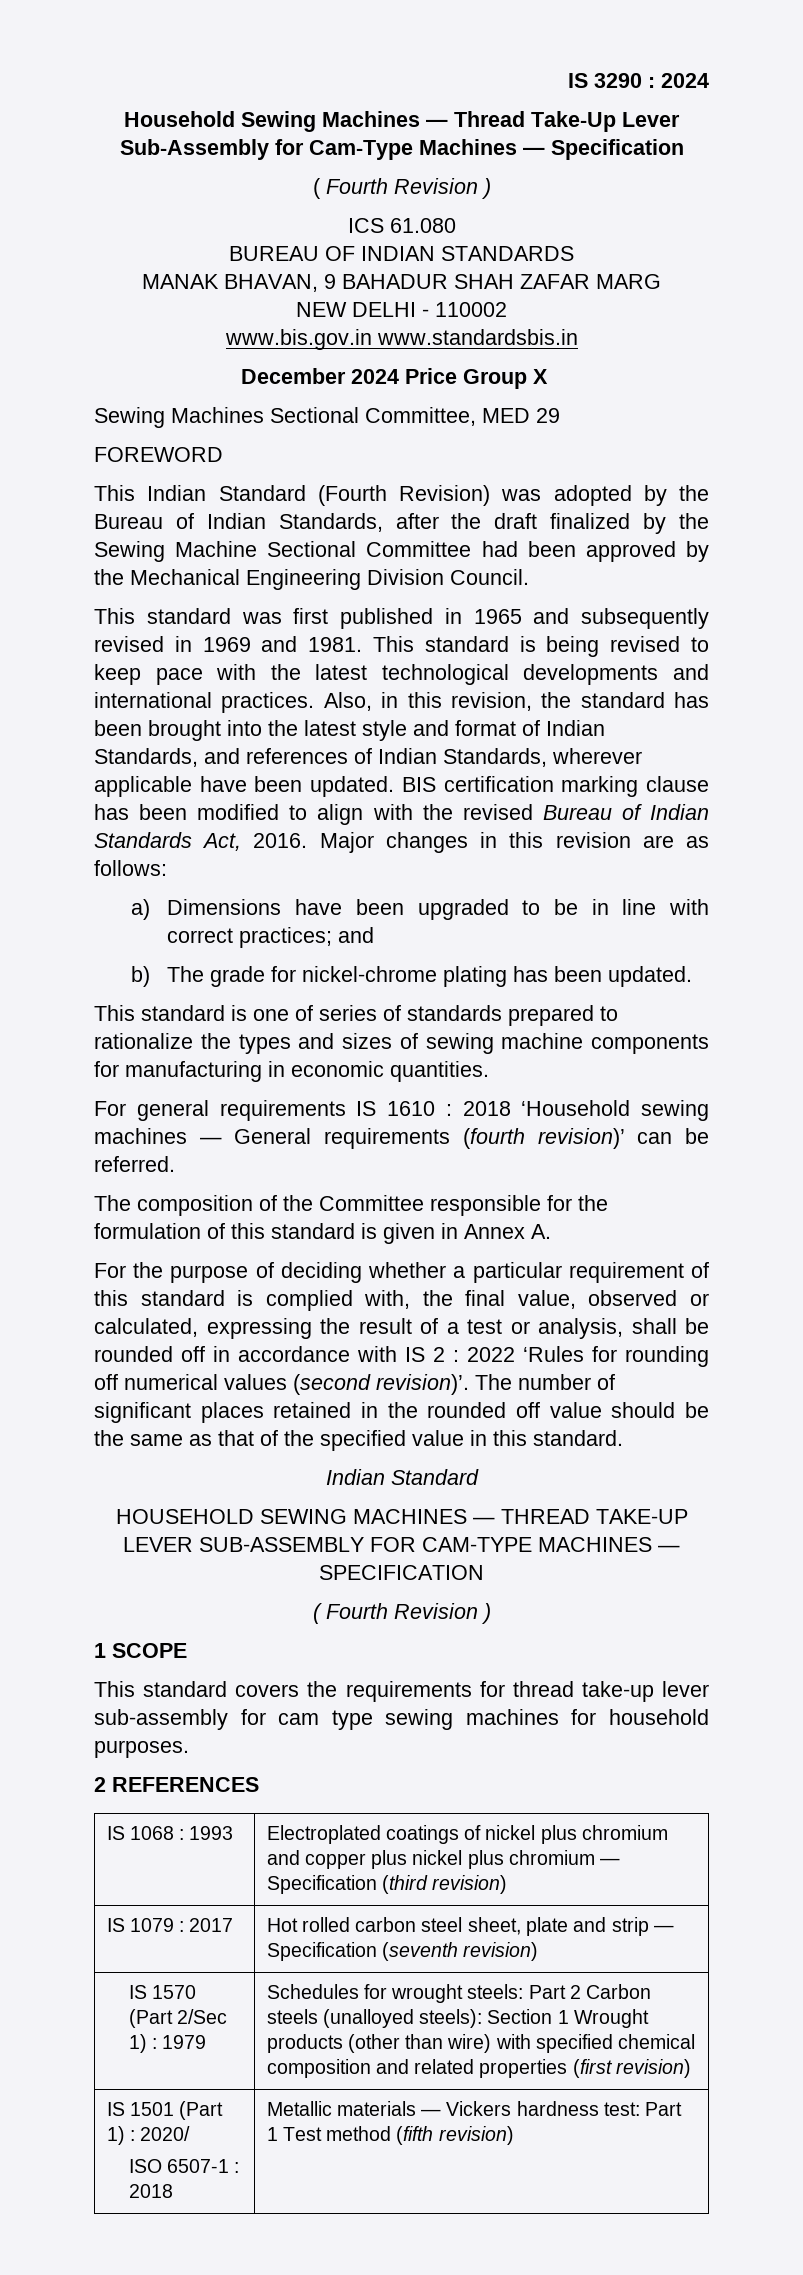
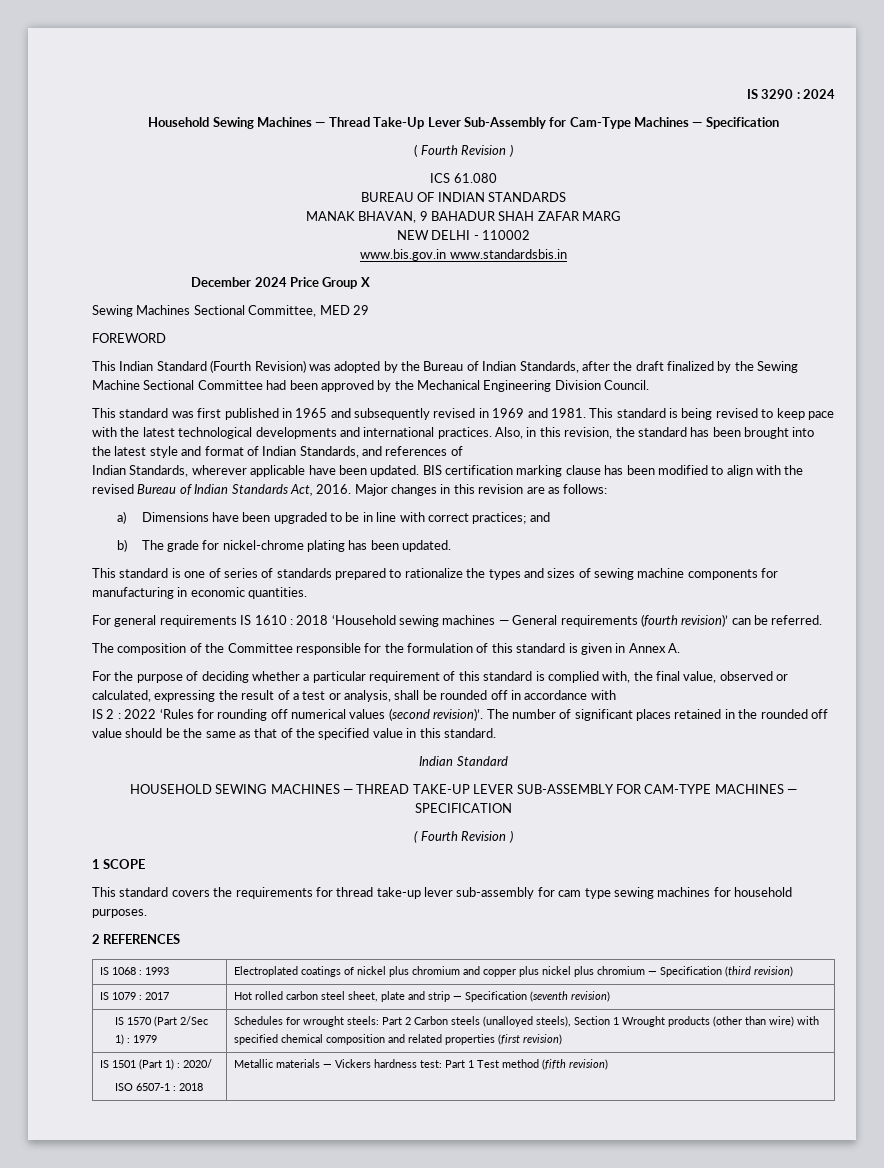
(372, 756) none -> (463, 451) //
(397, 1354) none -> (616, 695) //
[419,2009,483,2028] steels): -> [535,1016,571,1027] steels),

